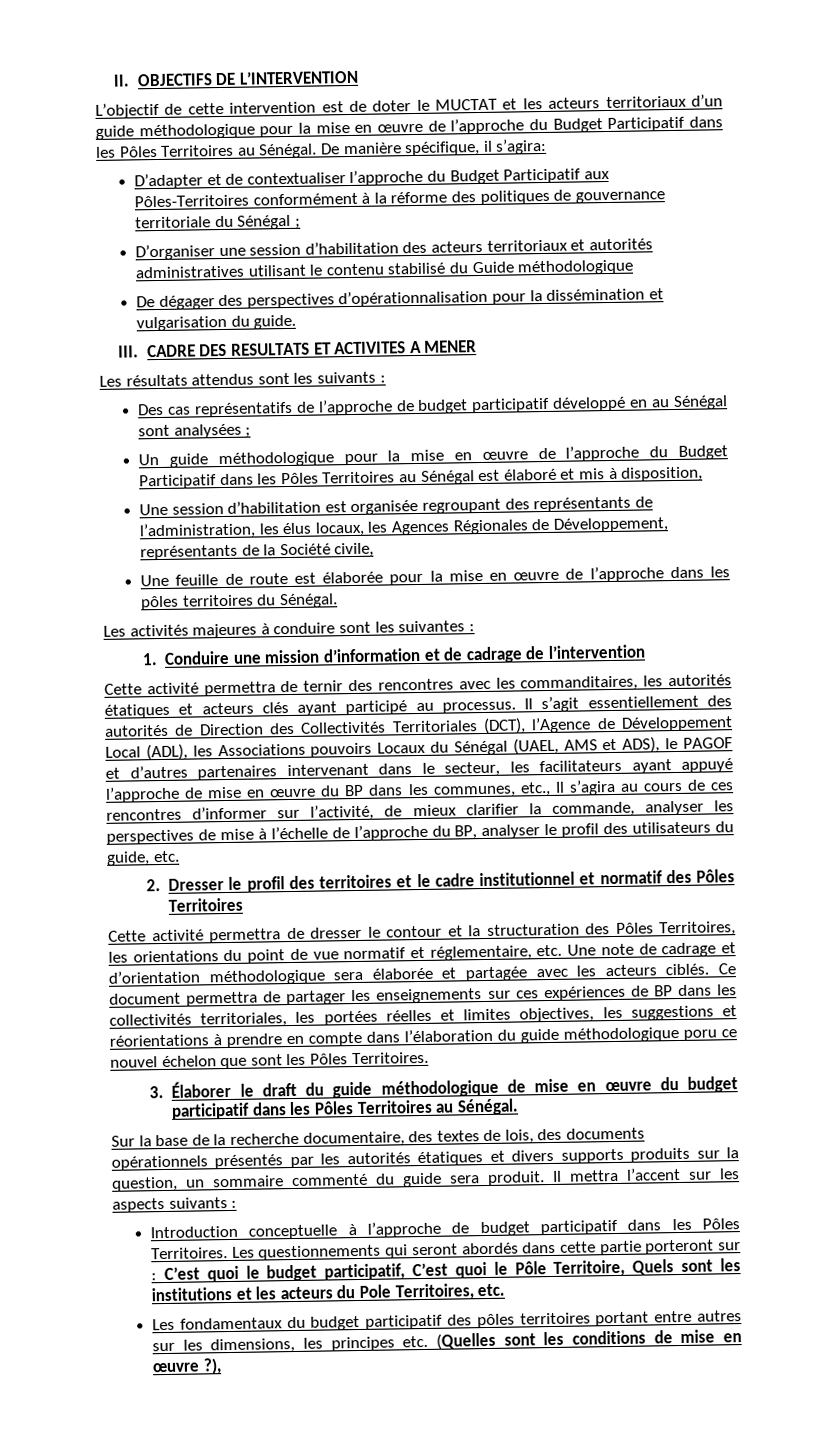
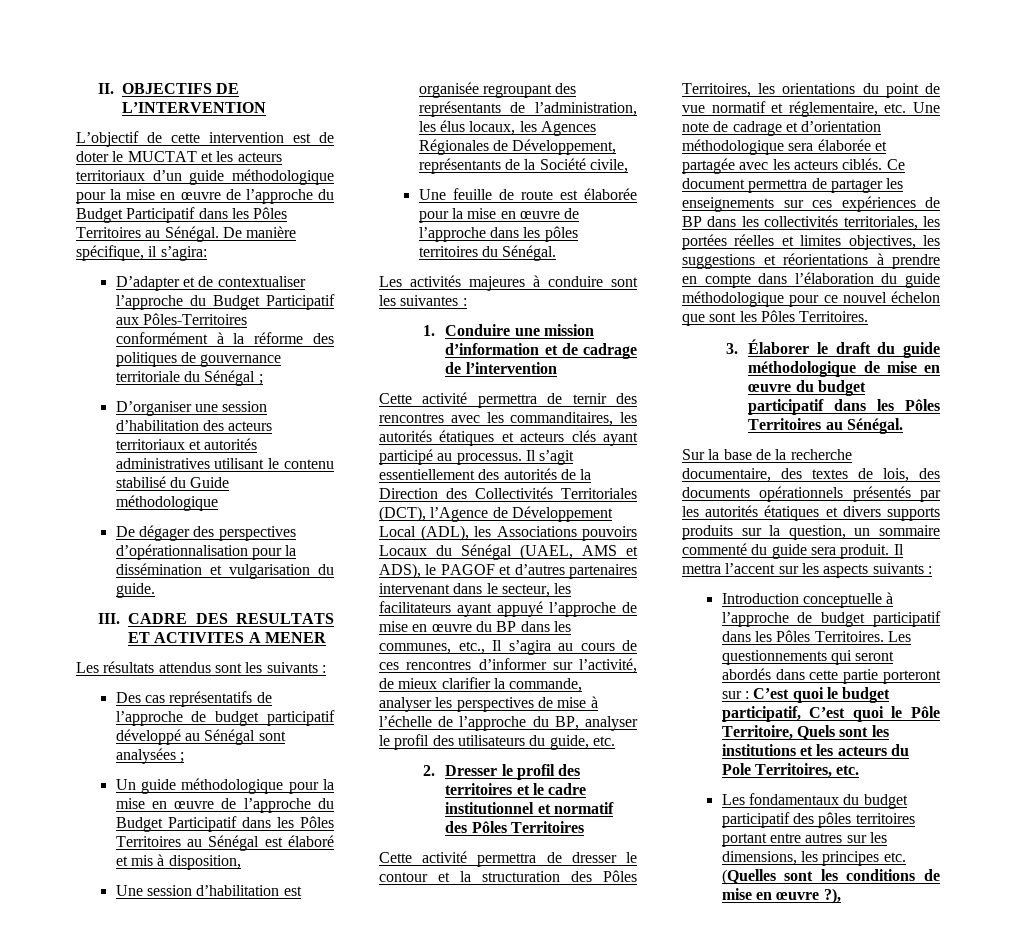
[629,399,649,408] en -> (181, 737) none
(194, 730) none -> [580,469,592,480] la
[683,1029,717,1041] poru -> [789,295,820,307] pour

